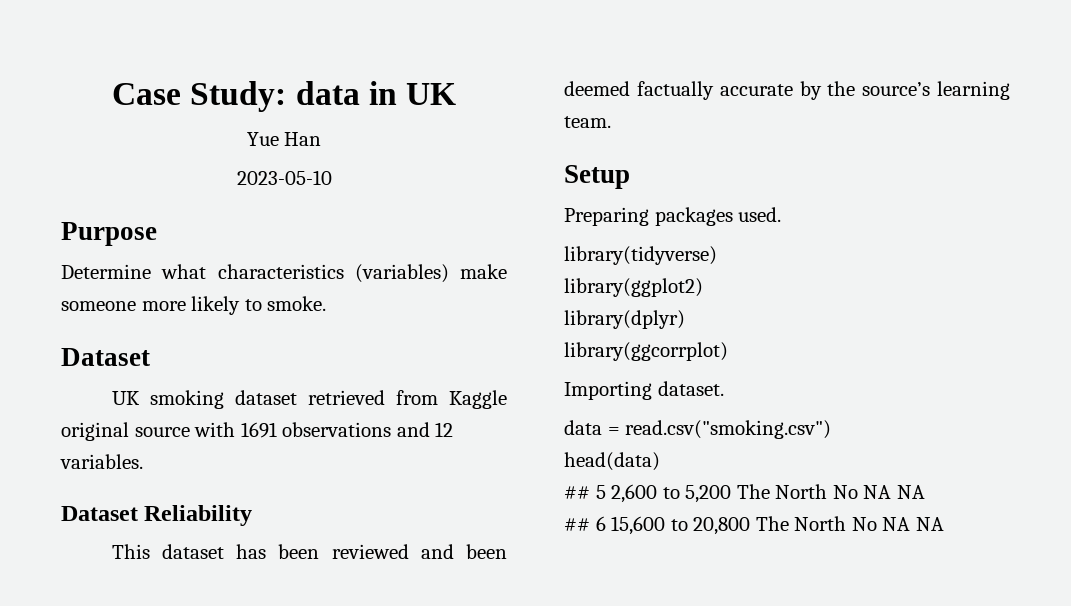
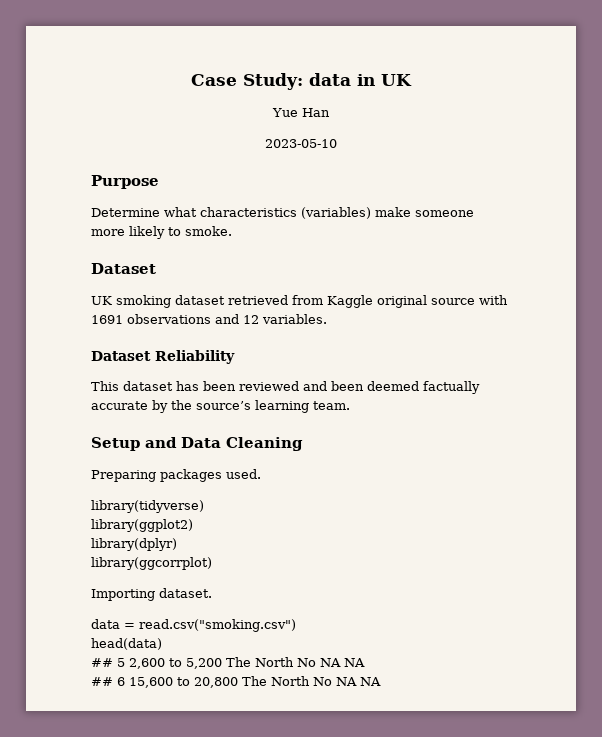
(630, 177) none -> [145,437,303,451] and Data Cleaning

